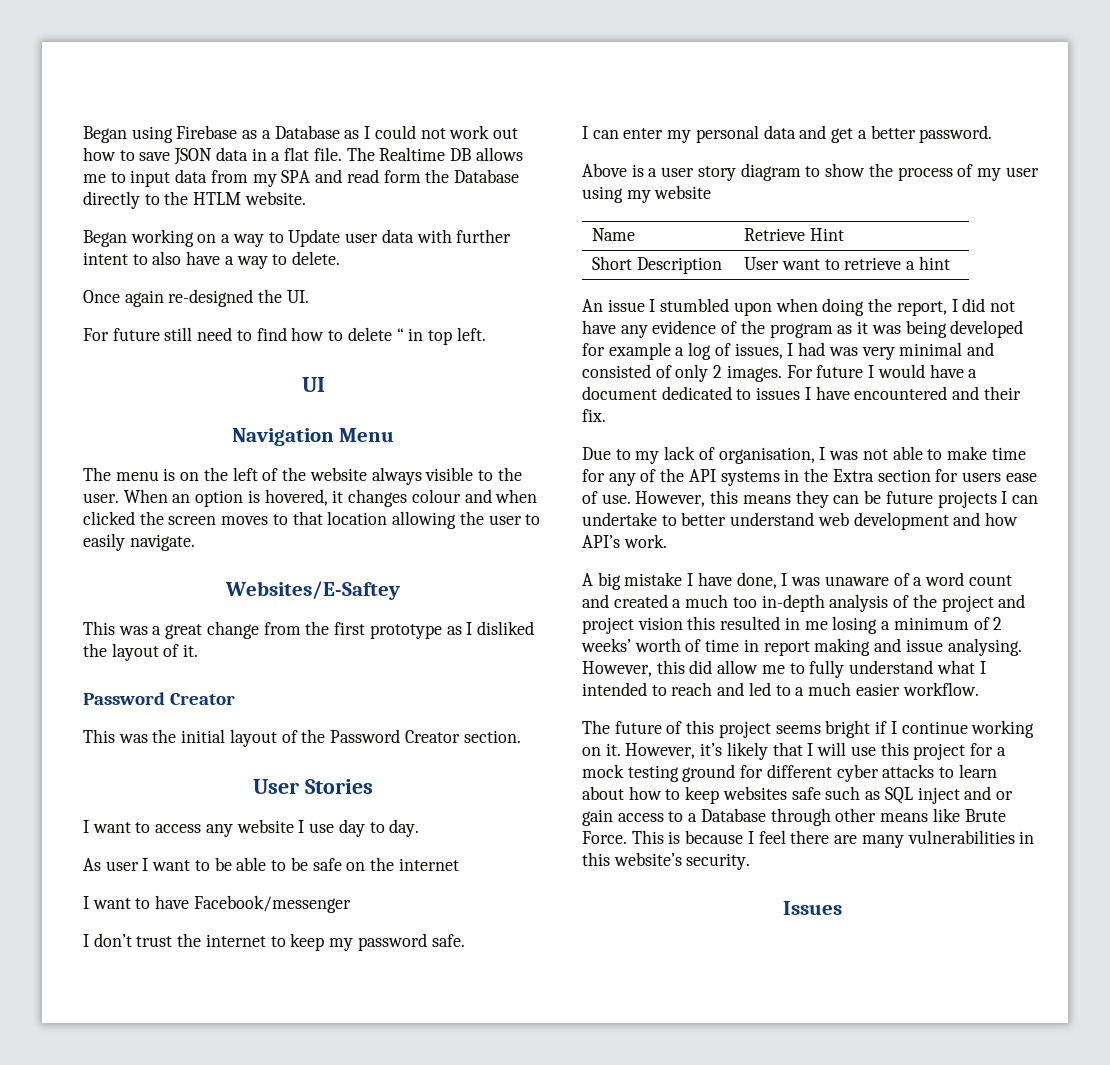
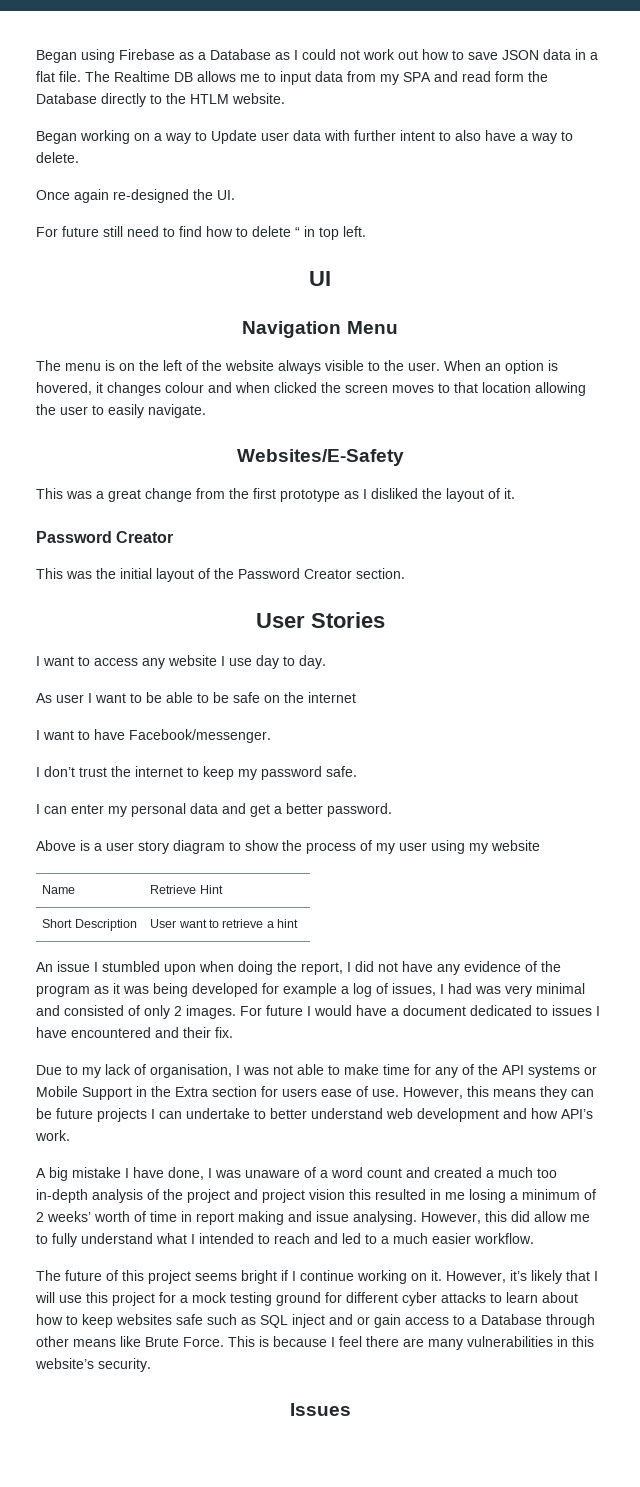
[225,581,400,600] Websites/E-Saftey -> [236,449,404,466] Websites/E-Safety
[193,895,351,913] Facebook/messenger -> [129,729,271,743] Facebook/messenger.
(780, 478) none -> [584,1066,597,1075] [36,1086,132,1100] or Mobile Support

